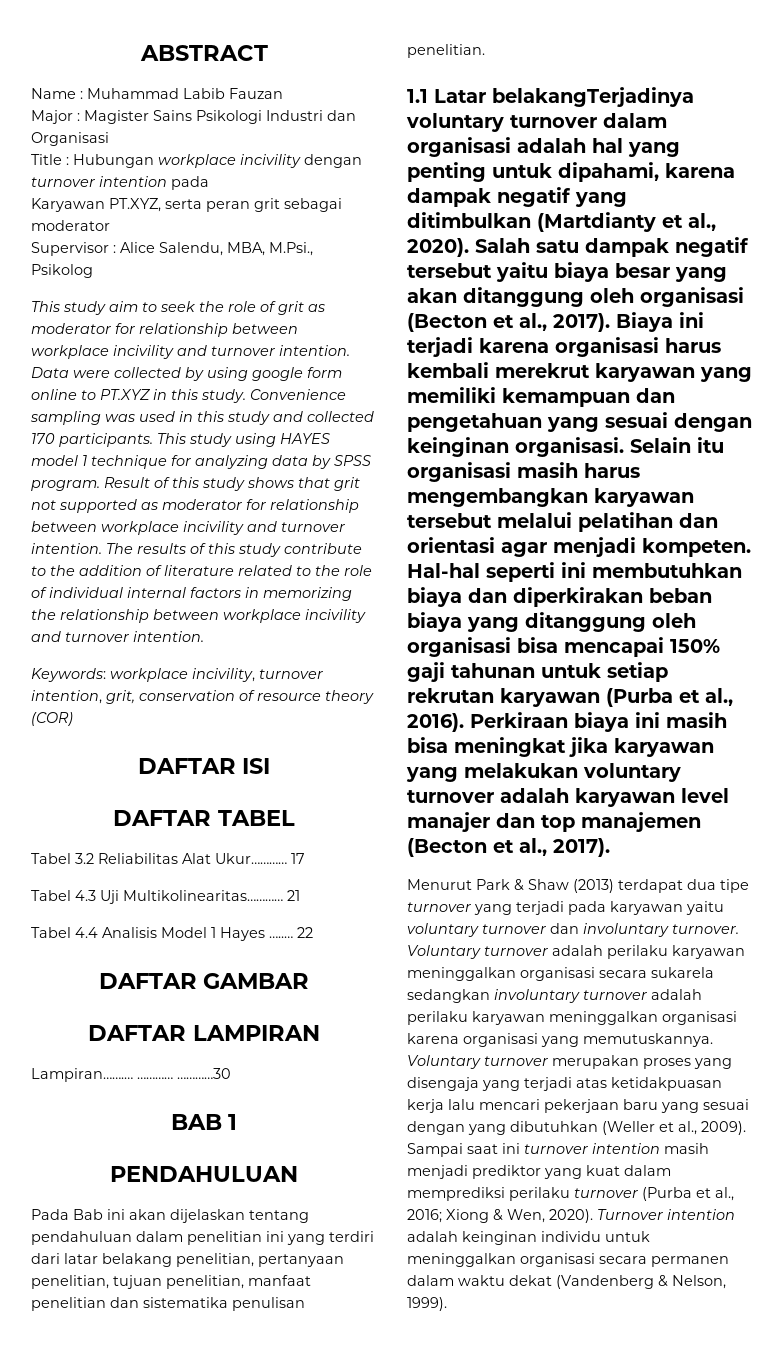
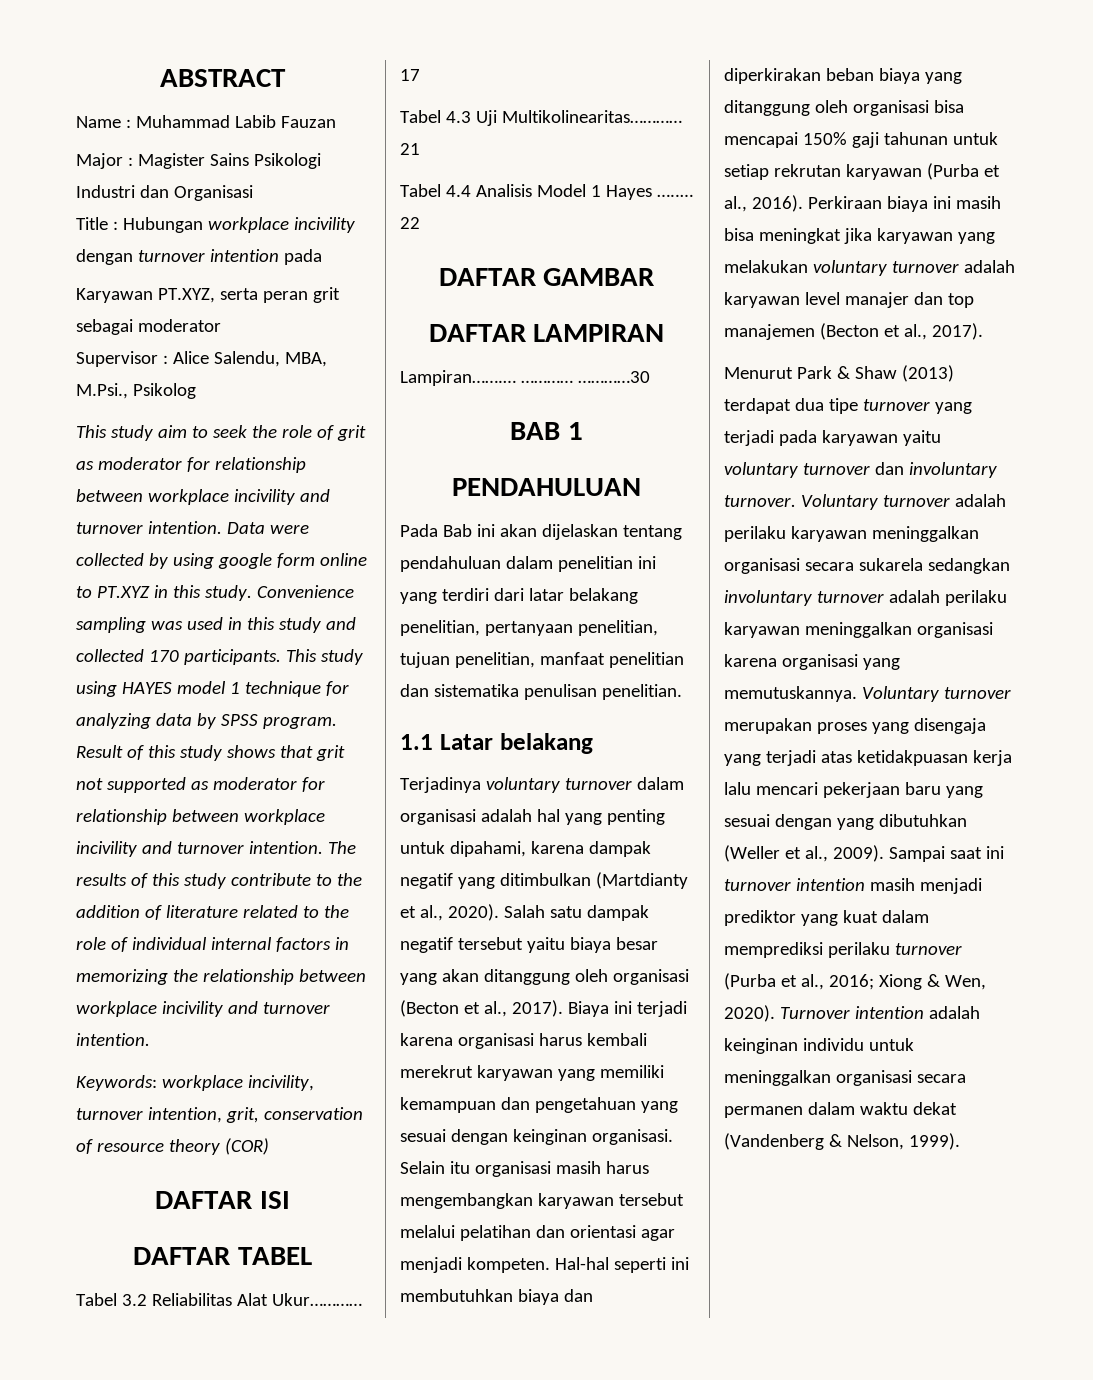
[492,87,694,107] belakangTerjadinya -> [499,733,593,754] [400,777,481,793] belakang // Terjadinya

